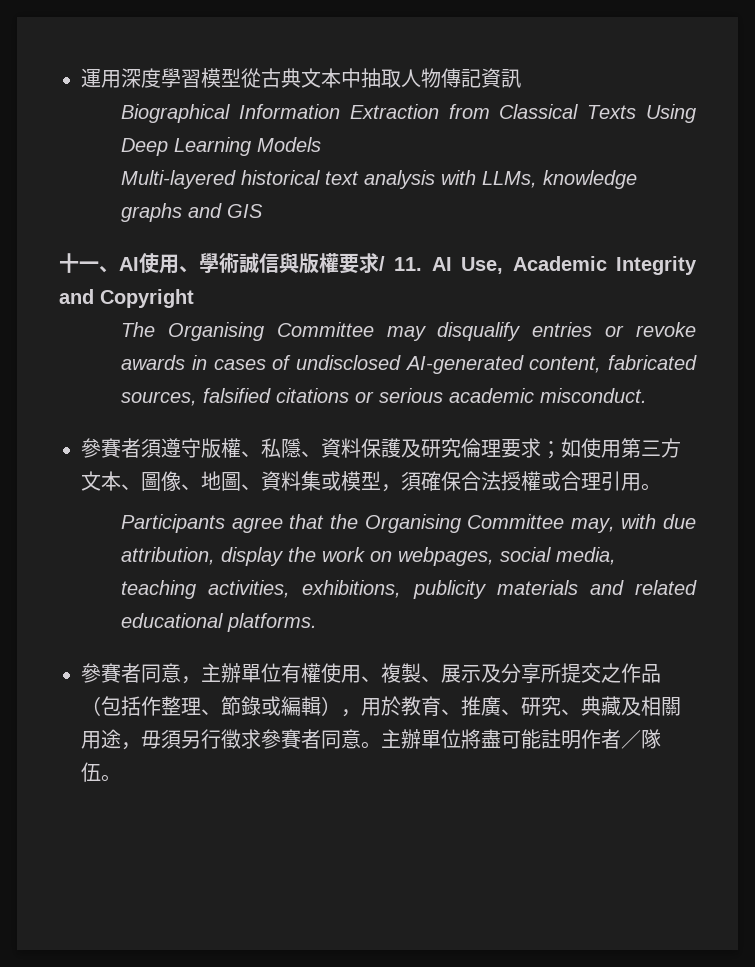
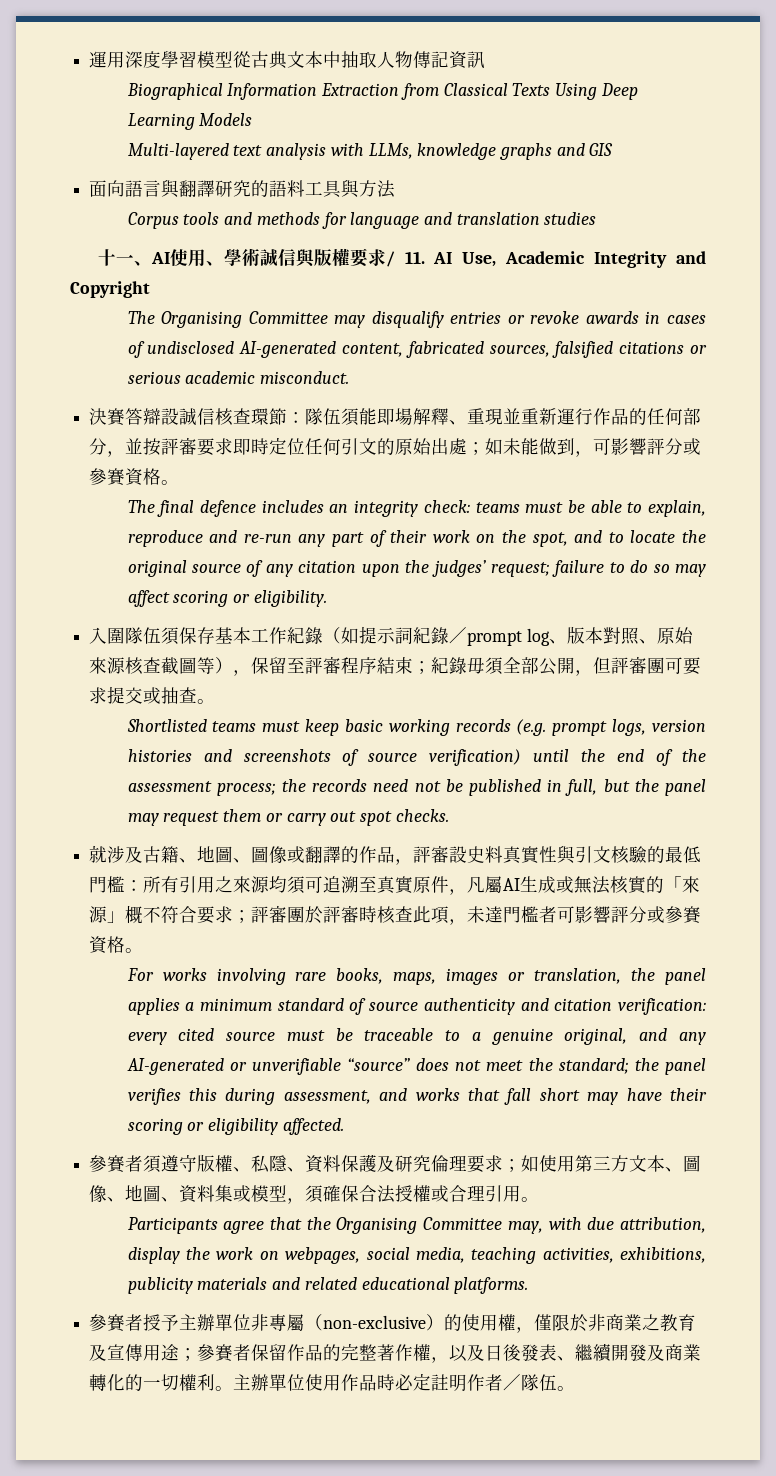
[241,170,321,185] historical -> (229, 151) none
(264, 211) none -> [89,179,396,198] [127,212,597,229] // 面向語言與翻譯研究的語料工具與方法 // Corpus tools and methods for language and translation studies
(648, 395) none -> [89,408,702,426] [89,437,702,457] [89,468,180,486] [127,500,706,517] [127,530,706,547] [127,560,707,577] [127,590,327,607] [89,626,693,646] [89,656,702,676] [89,686,216,704] [126,719,706,736] [127,749,707,766] [127,779,706,796] [127,809,449,826] [89,845,702,865] [89,876,701,895] [89,905,702,925] [89,936,144,954] [126,968,707,985] [127,998,706,1015] [127,1028,706,1045] [126,1058,706,1075] [127,1088,707,1105] [127,1118,344,1135] // 決賽答辯設誠信核查環節：隊伍須能即場解釋、重現並重新運行作品的任何部分，並按評審要求即時定位任何引文的原始出處；如未能做到，可影響評分或參賽資格。 // The final defence includes an integrity check: teams must be able to explain, reproduce and re-run any part of their work on the spot, and to locate the original source of any citation upon the judges’ request; failure to do so may affect scoring or eligibility. // 入圍隊伍須保存基本工作紀錄（如提示詞紀錄／prompt log、版本對照、原始來源核查截圖等），保留至評審程序結束；紀錄毋須全部公開，但評審團可要求提交或抽查。 // Shortlisted teams must keep basic working records (e.g. prompt logs, version histories and screenshots of source verification) until the end of the assessment process; the records need not be published in full, but the panel may request them or carry out spot checks. // 就涉及古籍、地圖、圖像或翻譯的作品，評審設史料真實性與引文核驗的最低門檻：所有引用之來源均須可追溯至真實原件，凡屬AI生成或無法核實的「來源」概不符合要求；評審團於評審時核查此項，未達門檻者可影響評分或參賽資格。 // For works involving rare books, maps, images or translation, the panel applies a minimum standard of source authenticity and citation verification: every cited source must be traceable to a genuine original, and any AI-generated or unverifiable “source” does not meet the standard; the panel verifies this during assessment, and works that fall short may have their scoring or eligibility affected.
[141,663,661,684] [81,696,681,717] [81,729,541,750] 同意，主辦單位有權使用、複製、展示及分享所提交之作品（包括作整理、節錄或編輯），用於教育、推廣、研究、典藏及相關用途，毋須另行徵求參賽者同意。主辦單位將盡可能 -> [143,1314,697,1333] [89,1343,702,1363] [89,1373,432,1391] 授予主辦單位非專屬（non-exclusive）的使用權，僅限於非商業之教育及宣傳用途；參賽者保留作品的完整著作權，以及日後發表、繼續開發及商業轉化的一切權利。主辦單位使用作品時必定

